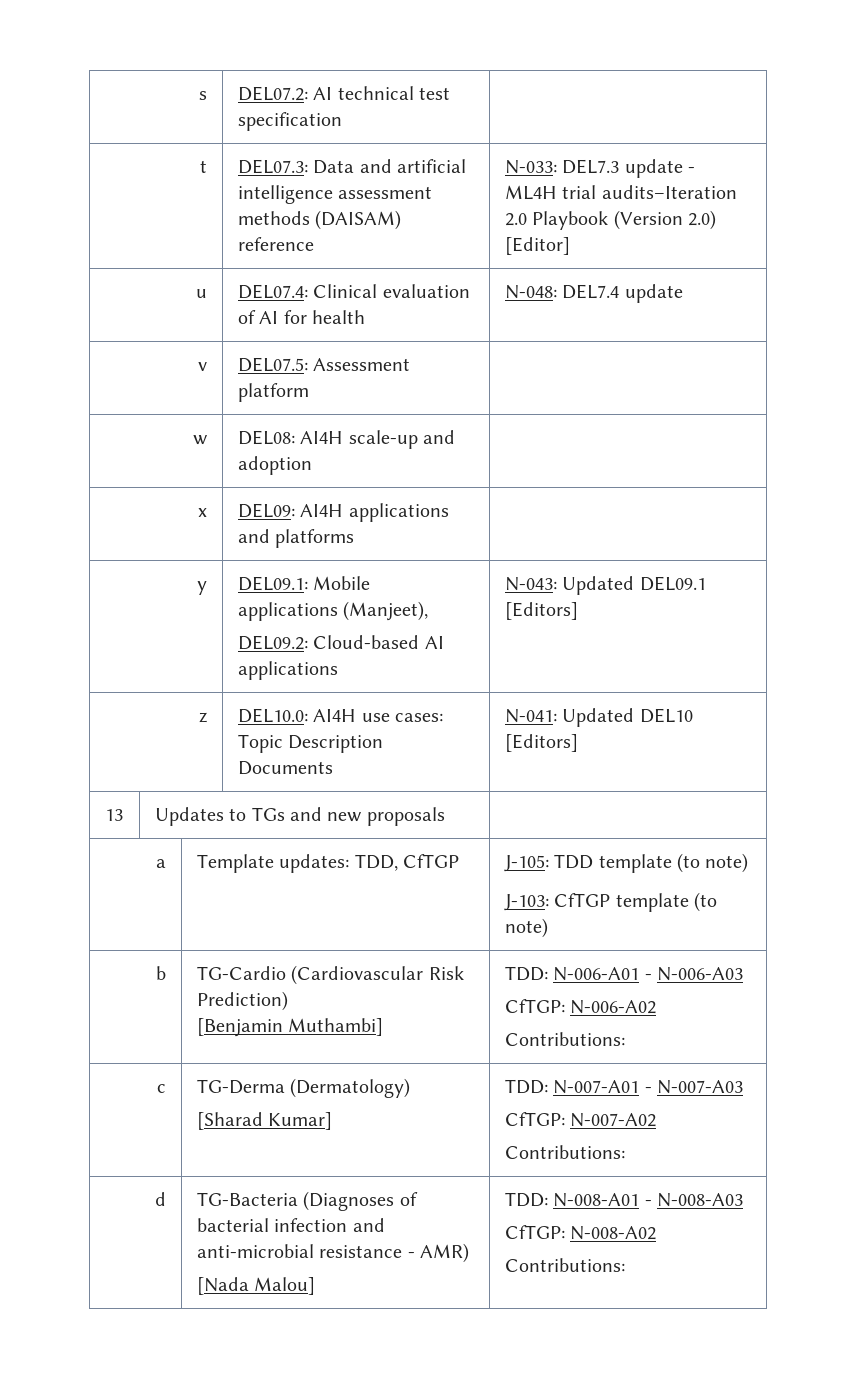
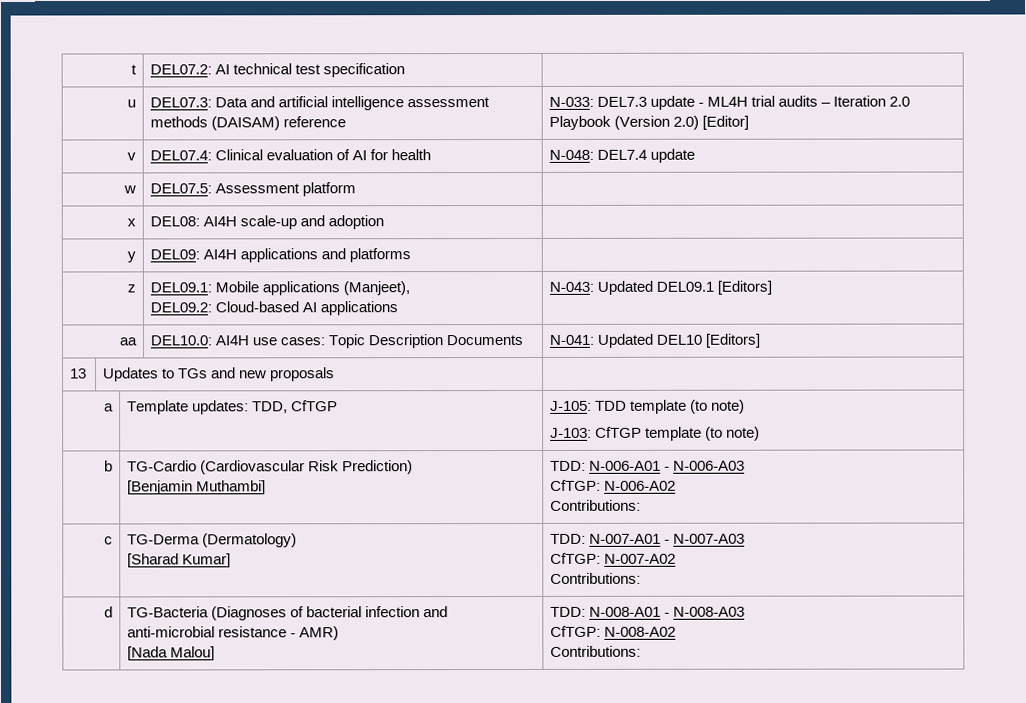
[199,91,208,100] s -> [130,64,137,75] t
[200,160,208,173] t -> [126,99,136,108] u
[601,185,737,199] audits–Iteration -> [778,95,887,107] audits – Iteration
[196,289,208,298] u -> [126,152,136,161] v
[198,362,208,371] v -> [122,185,136,194] w
[193,435,209,445] w -> [126,218,136,227] x
[198,508,208,517] x -> [126,251,136,263] y
[197,581,208,595] y -> [126,284,136,293] z
[199,712,208,723] z -> [118,337,137,346] aa

